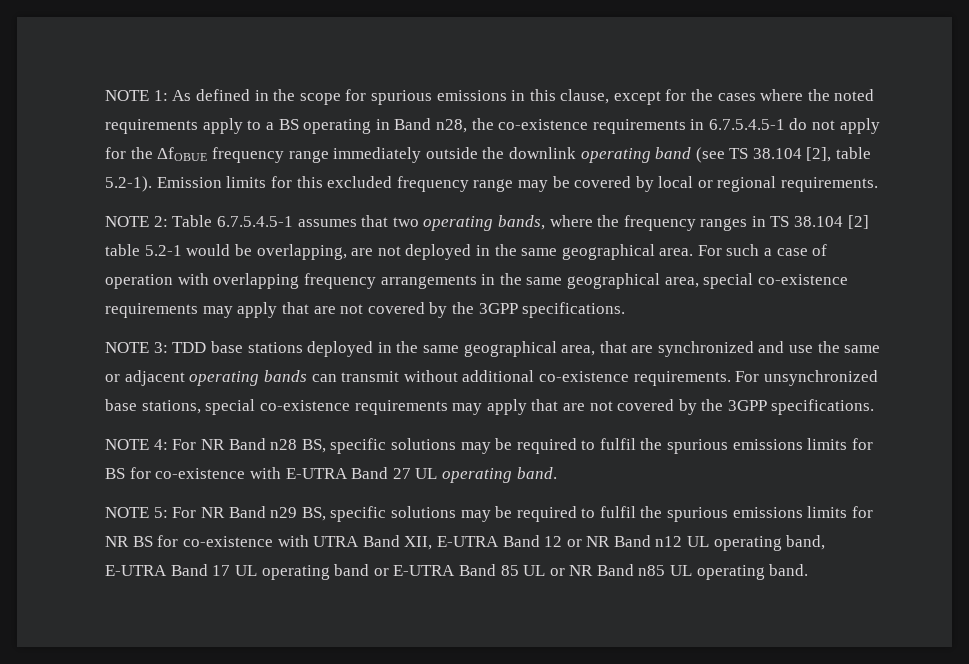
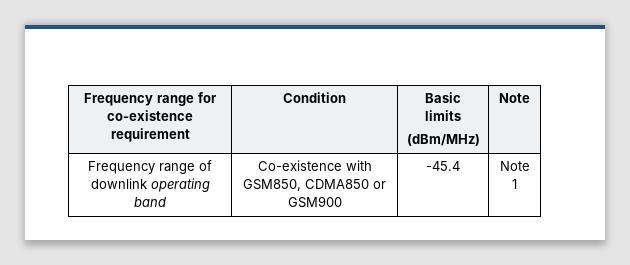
[105,89,875,105] [105,118,880,134] [105,147,872,163] [105,176,879,192] [105,215,869,231] [105,244,828,260] [105,273,848,289] [105,302,626,318] [105,341,881,357] [105,370,878,386] [105,399,875,415] [105,438,873,454] [105,467,557,483] [105,506,873,522] [105,535,826,551] [105,564,809,580] NOTE 1: As defined in the scope for spurious emissions in this clause, except for the cases where the noted requirements apply to a BS operating in Band n28, the co-existence requirements in 6.7.5.4.5-1 do not apply for the ΔfOBUE frequency range immediately outside the downlink operating band (see TS 38.104 [2], table 5.2-1). Emission limits for this excluded frequency range may be covered by local or regional requirements. // NOTE 2: Table 6.7.5.4.5-1 assumes that two operating bands, where the frequency ranges in TS 38.104 [2] table 5.2-1 would be overlapping, are not deployed in the same geographical area. For such a case of operation with overlapping frequency arrangements in the same geographical area, special co-existence requirements may apply that are not covered by the 3GPP specifications. // NOTE 3: TDD base stations deployed in the same geographical area, that are synchronized and use the same or adjacent operating bands can transmit without additional co-existence requirements. For unsynchronized base stations, special co-existence requirements may apply that are not covered by the 3GPP specifications. // NOTE 4: For NR Band n28 BS, specific solutions may be required to fulfil the spurious emissions limits for BS for co-existence with E-UTRA Band 27 UL operating band. // NOTE 5: For NR Band n29 BS, specific solutions may be required to fulfil the spurious emissions limits for NR BS for co-existence with UTRA Band XII, E-UTRA Band 12 or NR Band n12 UL operating band, E-UTRA Band 17 UL operating band or E-UTRA Band 85 UL or NR Band n85 UL operating band. -> [84,92,217,106] [107,110,193,121] [110,128,190,142] [283,92,346,103] [425,92,461,103] [425,110,461,121] [406,134,480,146] [499,93,530,103] [88,160,212,174] [90,178,210,192] [134,197,166,207] [257,160,372,171] [243,179,386,191] [287,196,342,208] [426,161,460,171] [499,161,530,171] [512,179,517,189] Frequency range for co-existence requirement | Condition | Basic limits // (dBm/MHz) | Note // Frequency range of downlink operating band | Co-existence with GSM850, CDMA850 or GSM900 | -45.4 | Note 1

